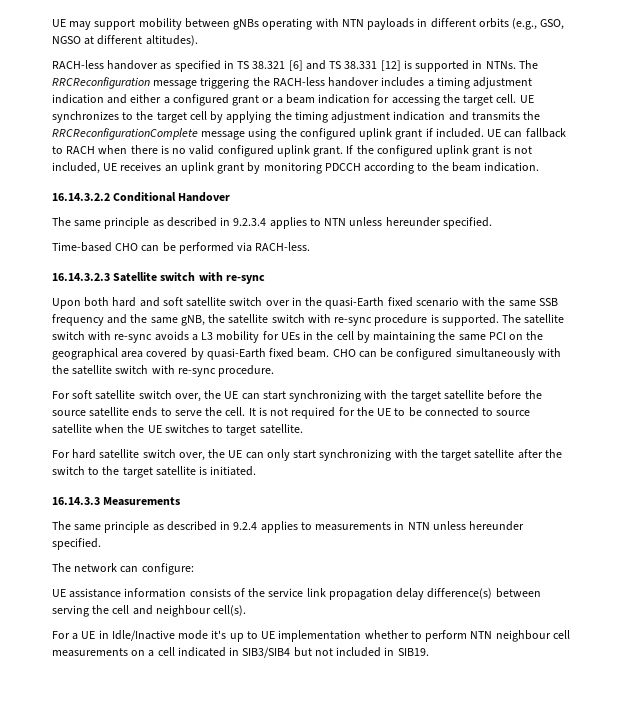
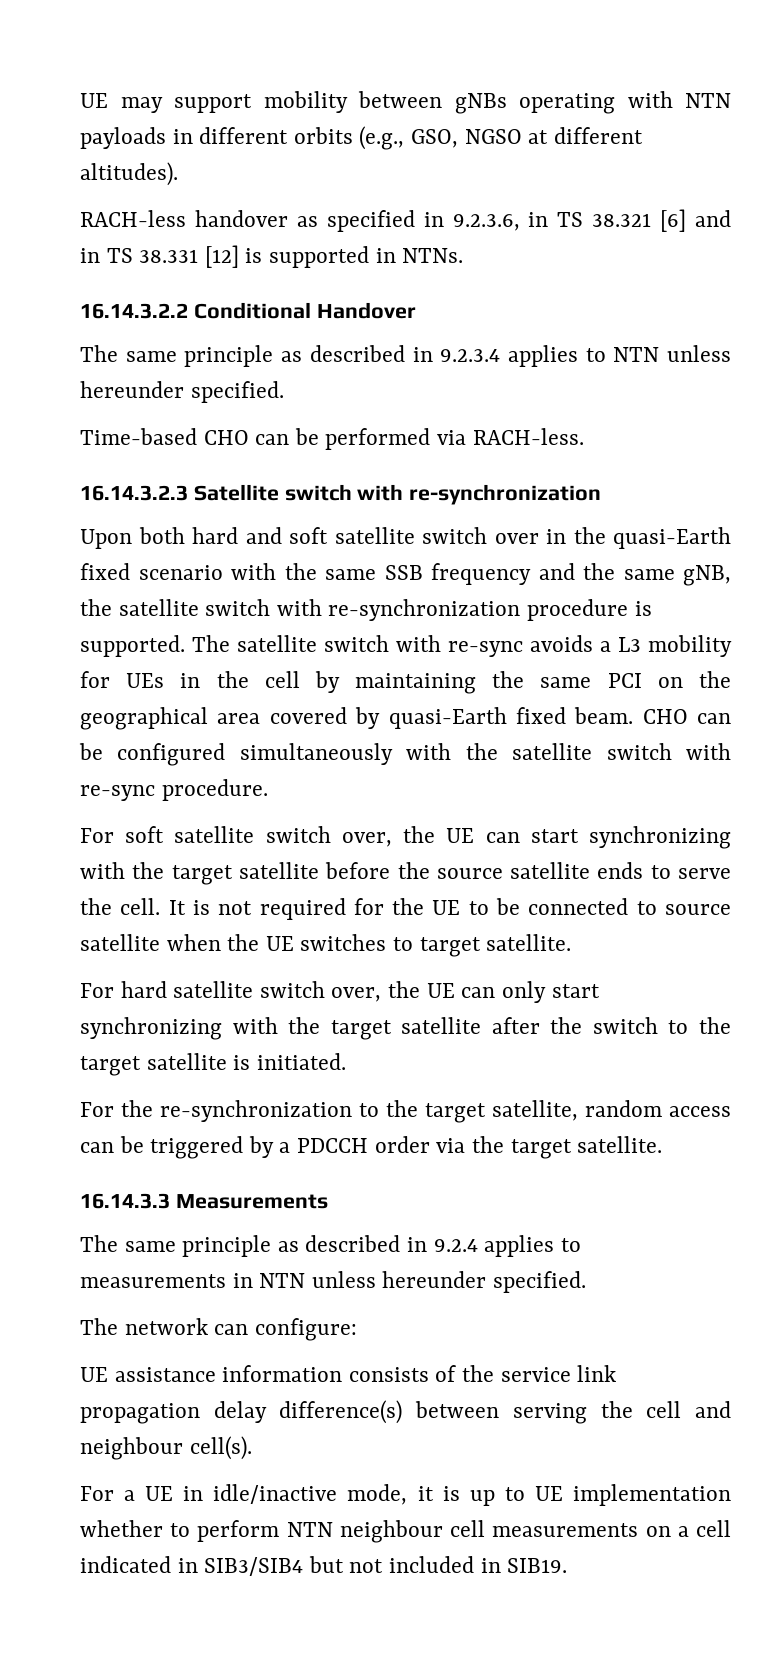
(234, 64) none -> [452,212,549,231] 9.2.3.6, in
(326, 65) none -> [80,248,100,263] in
[518,60,538,69] [52,77,533,89] [52,94,534,106] [52,111,541,123] [52,128,566,140] [52,145,532,157] [52,162,540,174] The RRCReconfiguration message triggering the RACH-less handover includes a timing adjustment indication and either a configured grant or a beam indication for accessing the target cell. UE synchronizes to the target cell by applying the timing adjustment indication and transmits the RRCReconfigurationComplete message using the configured uplink grant if included. UE can fallback to RACH when there is no valid configured uplink grant. If the configured uplink grant is not included, UE receives an uplink grant by monitoring PDCCH according to the beam indication. -> (464, 255) none
[225,275,265,284] re-sync -> [409,484,602,505] re-synchronization
[334,317,373,326] re-sync -> [328,599,521,621] re-synchronization
(257, 471) none -> [80,1100,731,1123] [80,1136,663,1159] // For the re-synchronization to the target satellite, random access can be triggered by a PDCCH order via the target satellite.
[111,630,227,641] Idle/Inactive mode it's -> [213,1484,460,1505] idle/inactive mode, it is

